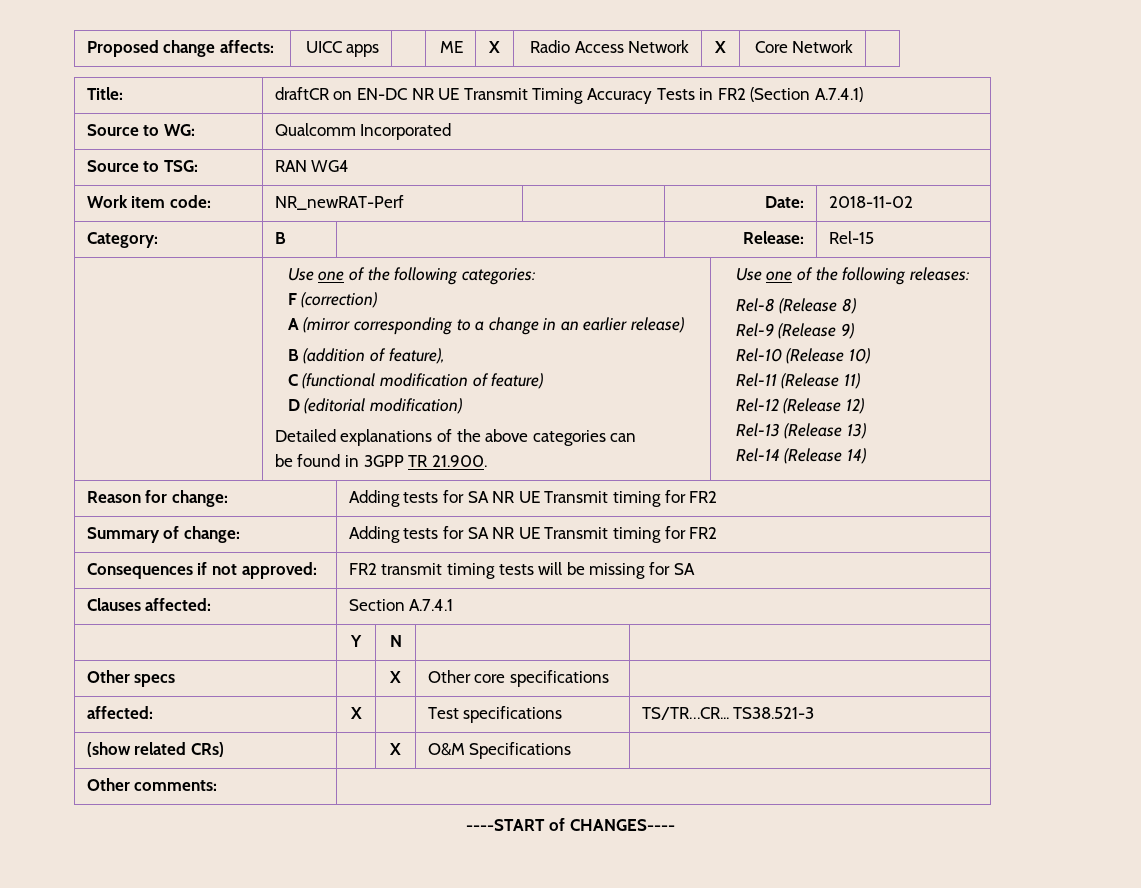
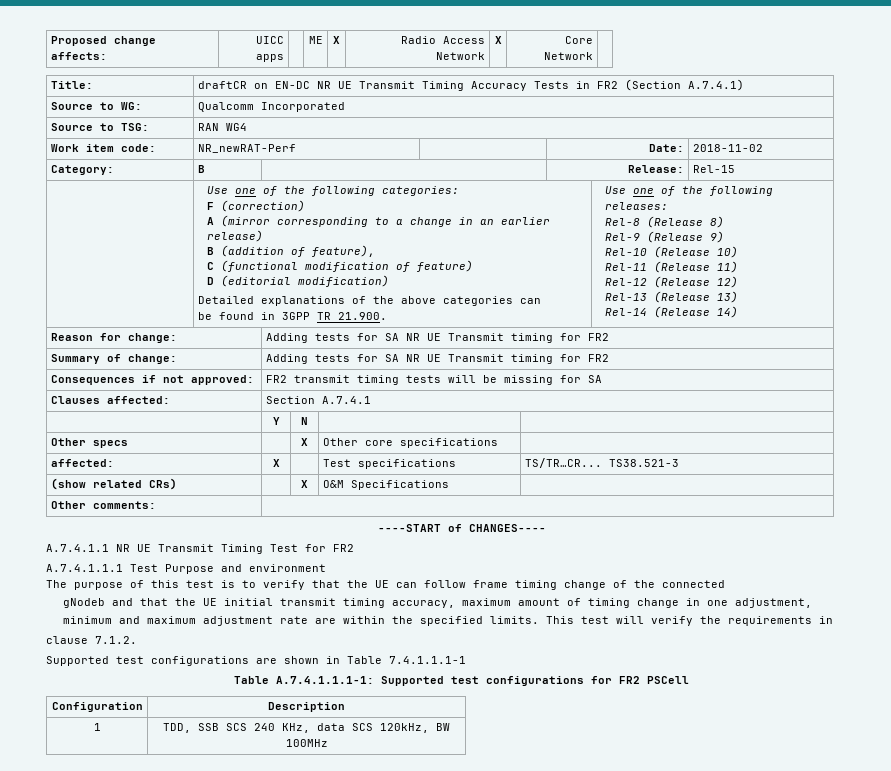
(675, 825) none -> [46,544,354,554] [46,564,326,574] [46,580,725,590] [63,598,813,608] [63,616,834,626] [46,636,137,644] [46,656,466,666] [234,676,689,686] [51,702,143,712] [268,702,345,712] [93,723,101,731] [163,723,451,733] [285,739,328,747] // A.7.4.1.1 NR UE Transmit Timing Test for FR2 // A.7.4.1.1.1 Test Purpose and environment // The purpose of this test is to verify that the UE can follow frame timing change of the connected // gNodeb and that the UE initial transmit timing accuracy, maximum amount of timing change in one adjustment, // minimum and maximum adjustment rate are within the specified limits. This test will verify the requirements in // clause 7.1.2. // Supported test configurations are shown in Table 7.4.1.1.1-1 // Table A.7.4.1.1.1-1: Supported test configurations for FR2 PSCell // Configuration | Description // 1 | TDD, SSB SCS 240 KHz, data SCS 120kHz, BW 100MHz

